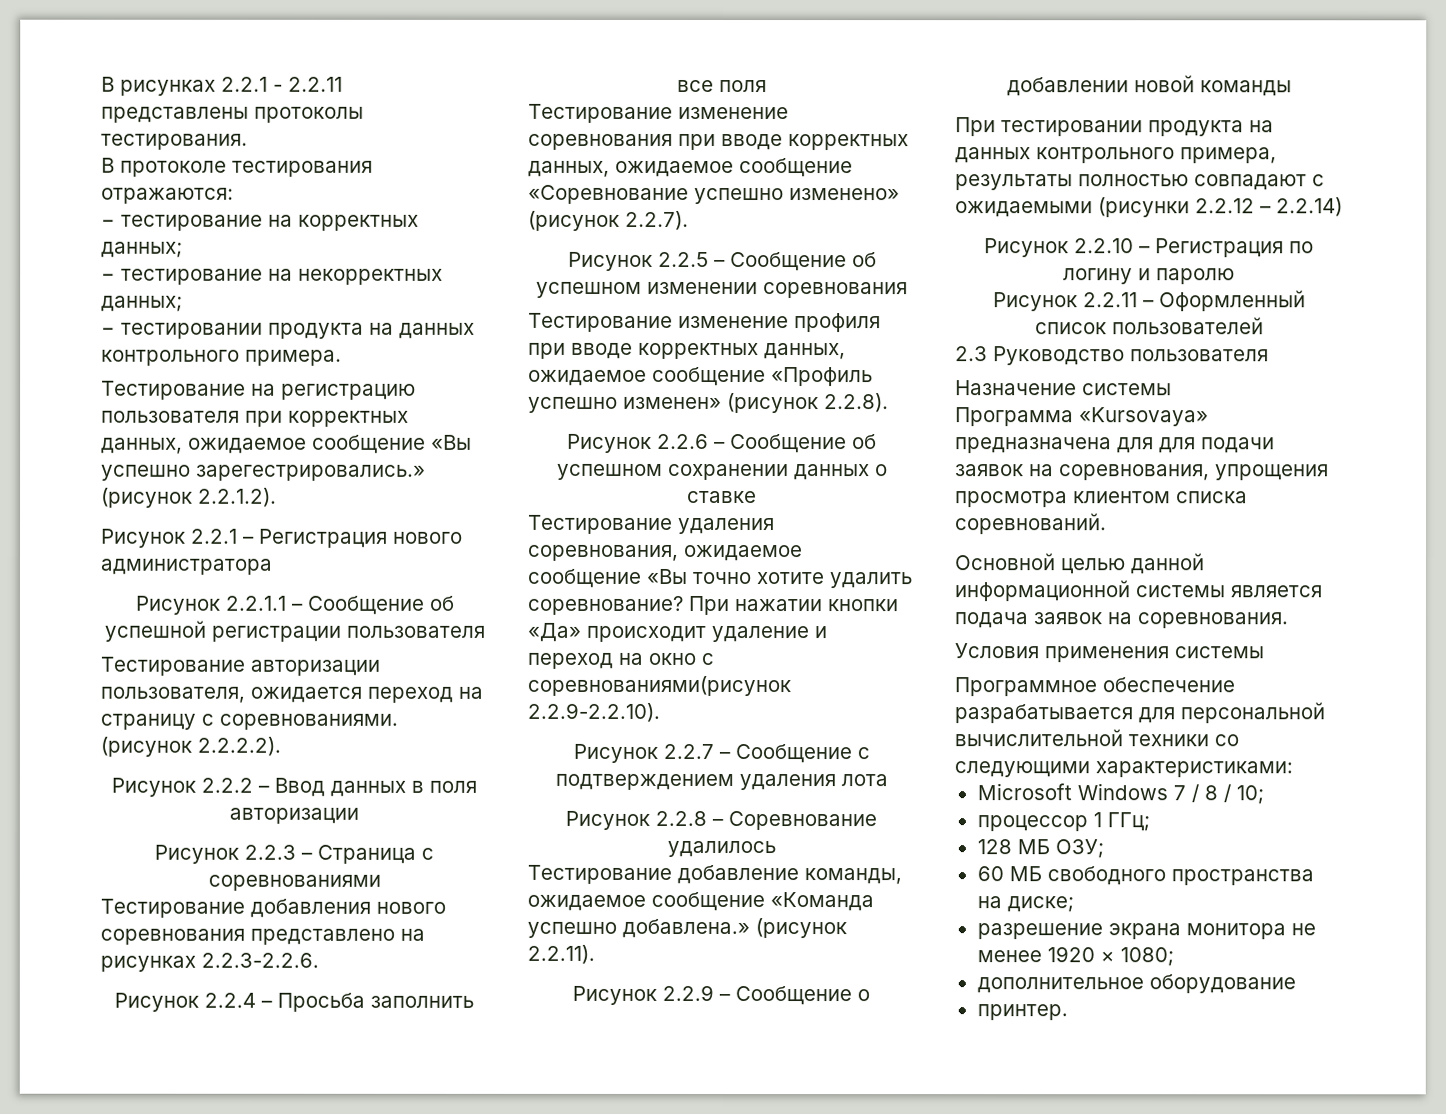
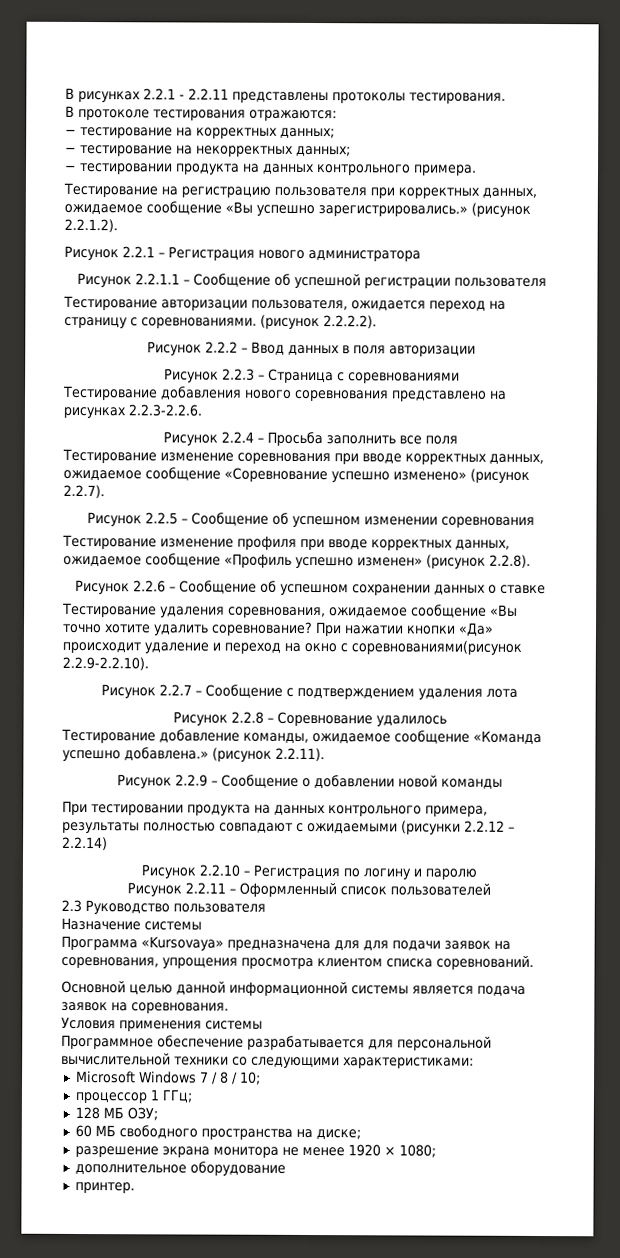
[196,464,426,481] зарегестрировались.» -> [318,205,468,217] зарегистрировались.»

